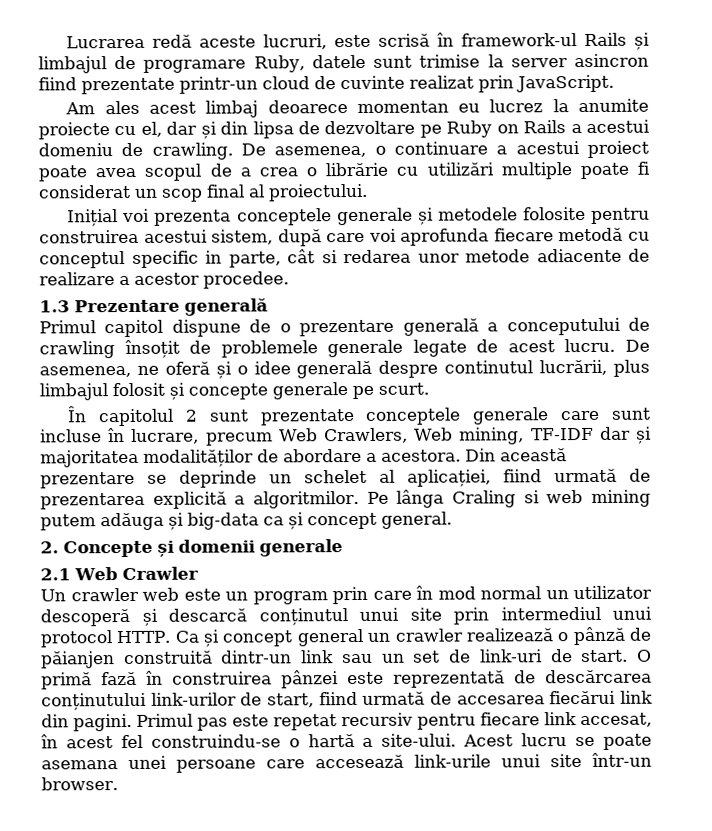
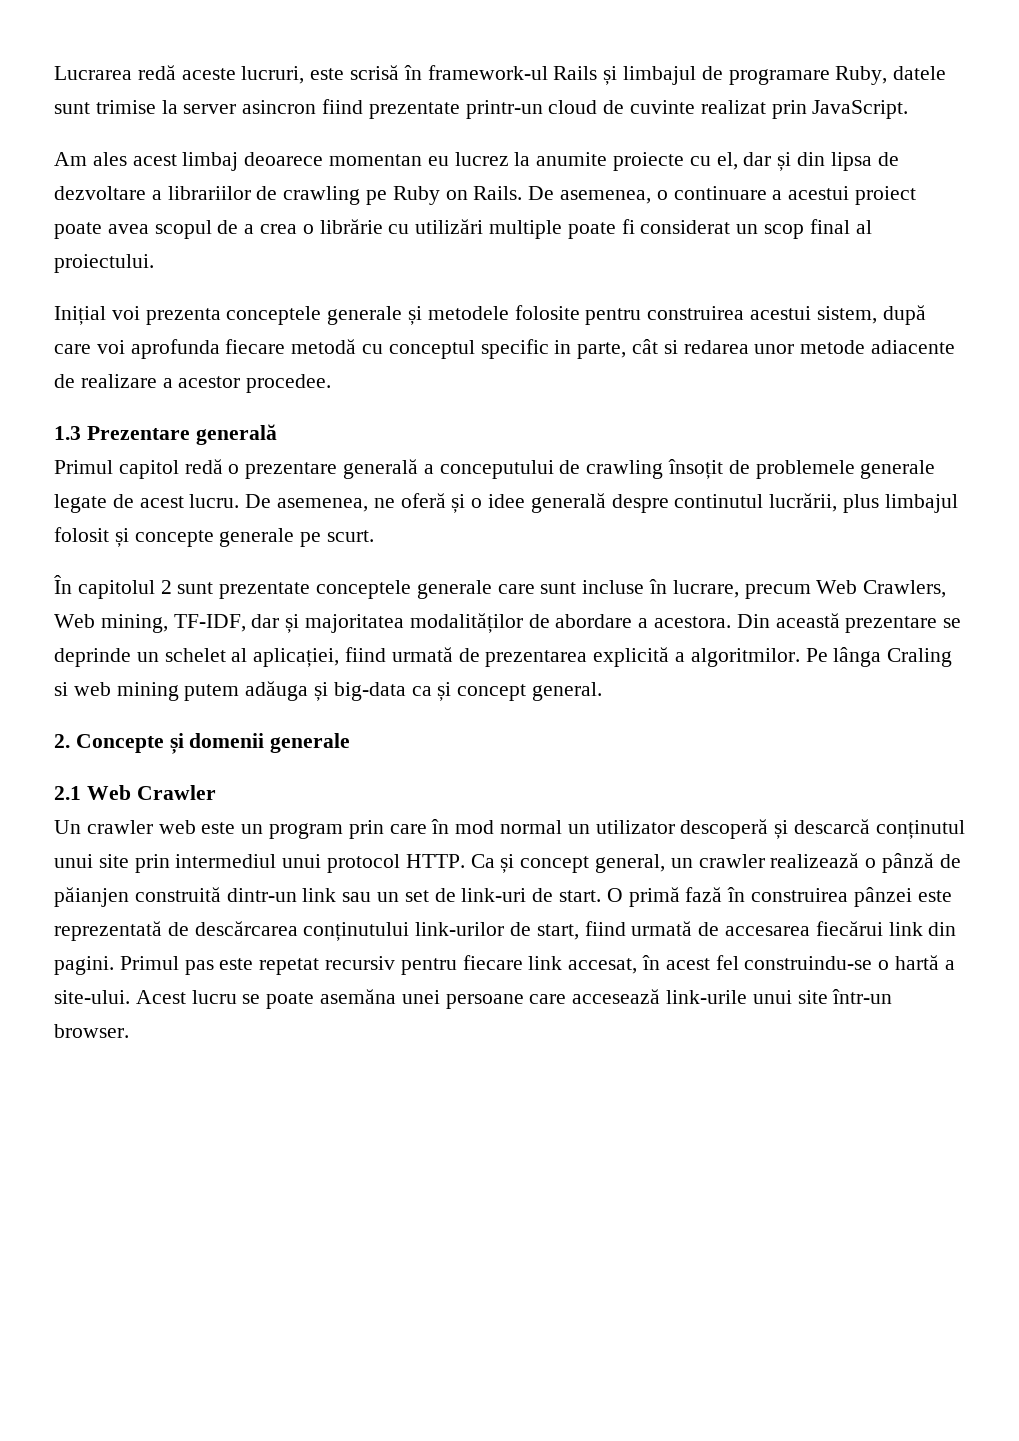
[419,119,650,138] [38,142,233,160] pe Ruby on Rails a acestui domeniu de crawling. -> [151,186,523,205] a librariilor de crawling pe Ruby on Rails.
[171,319,272,337] dispune de -> [184,459,223,474] redă
[530,427,594,441] TF-IDF -> [173,614,246,632] TF-IDF,
[296,628,364,647] general -> [595,854,666,873] general,
[41,760,118,770] asemana -> [320,989,397,1004] asemăna

